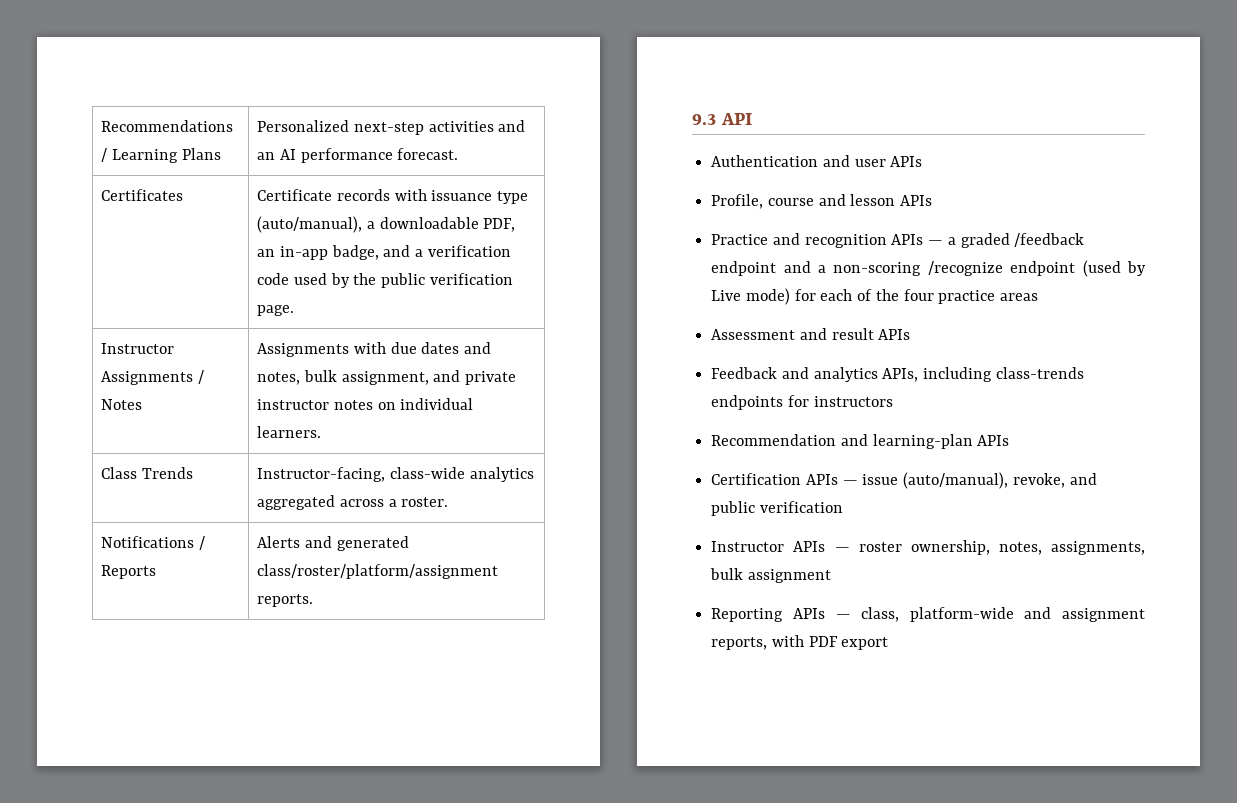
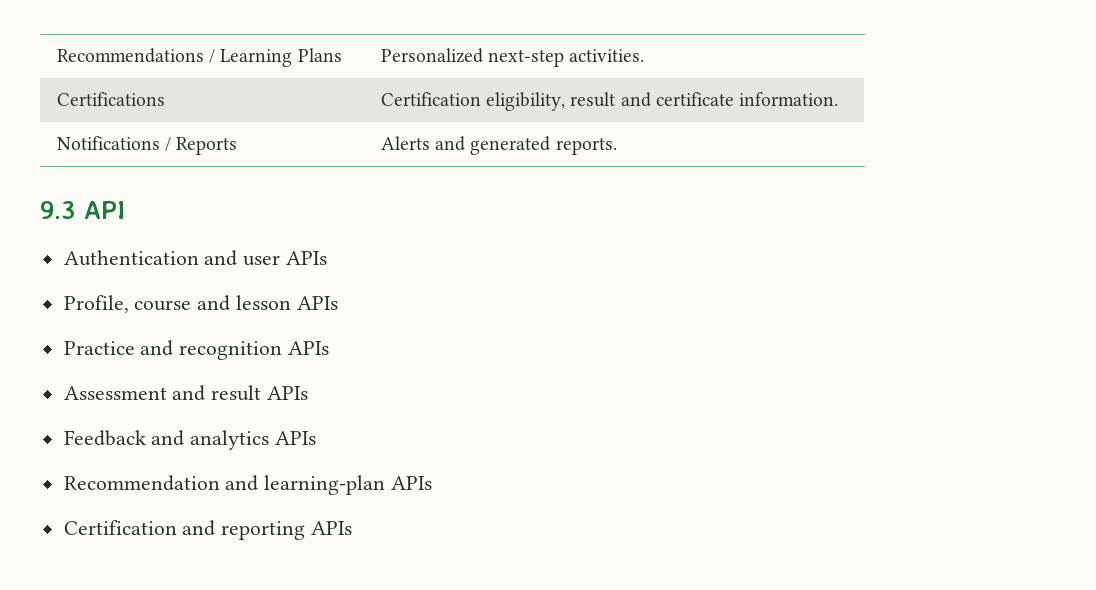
[428,120,526,132] [257,148,459,163] [101,189,184,201] [257,189,529,204] [257,216,516,233] [257,245,511,260] [257,273,513,288] [257,305,295,316] [101,343,175,354] [101,370,205,385] [101,399,143,410] [257,342,492,357] [257,370,517,385] [257,398,474,410] [257,426,322,438] [101,467,194,479] [257,467,534,482] [257,495,449,510] activities and an AI performance forecast. // Certificates | Certificate records with issuance type (auto/manual), a downloadable PDF, an in-app badge, and a verification code used by the public verification page. // Instructor Assignments / Notes | Assignments with due dates and notes, bulk assignment, and private instructor notes on individual learners. // Class Trends | Instructor-facing, class-wide analytics aggregated across a roster. -> [569,49,645,62] [56,92,165,106] [380,92,839,111] activities. // Certifications | Certification eligibility, result and certificate information.
[257,564,499,579] class/roster/platform/assignment -> (551, 145) none
[928,233,1085,248] [711,260,1146,277] [711,288,1039,305] — a graded /feedback endpoint and a non-scoring /recognize endpoint (used by Live mode) for each of the four practice areas -> (330, 348) none
[882,367,1084,382] [711,395,893,410] APIs, including class-trends endpoints for instructors -> [275,431,317,445] APIs
[805,472,1097,489] [711,501,843,516] [711,540,1145,555] [710,568,831,583] [711,607,1145,622] [711,635,889,650] APIs — issue (auto/manual), revoke, and public verification // Instructor APIs — roster ownership, notes, assignments, bulk assignment // Reporting APIs — class, platform-wide and assignment reports, with PDF export -> [182,520,353,540] and reporting APIs

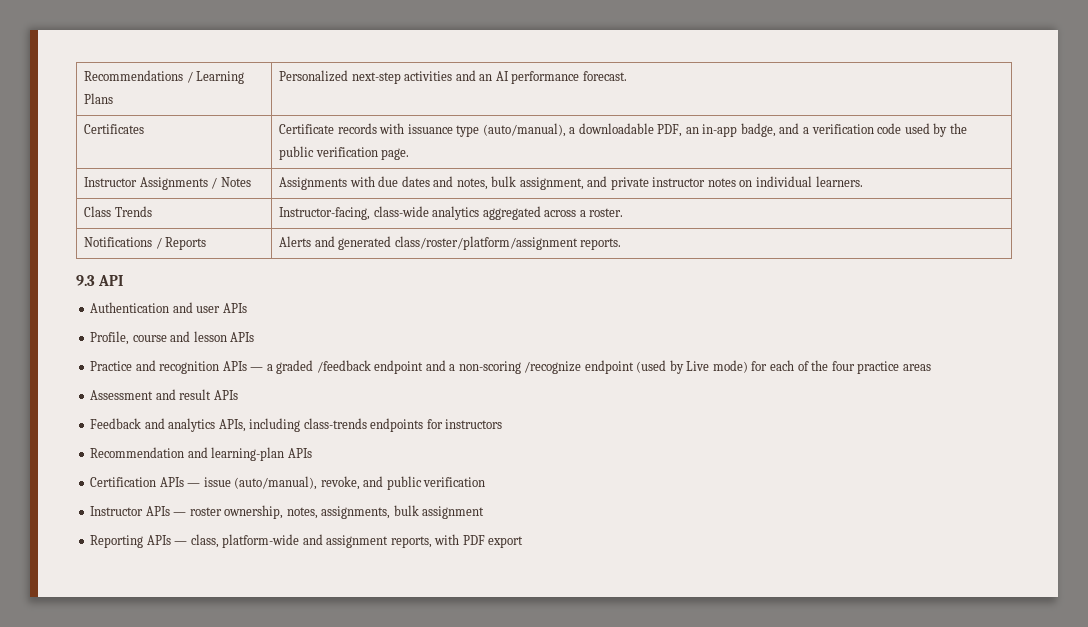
[569,49,645,62] [56,92,165,106] [380,92,839,111] activities. // Certifications | Certification eligibility, result and certificate information. -> [404,70,627,84] [84,124,145,134] [279,123,967,137] [279,146,410,160] [84,177,251,190] [279,176,863,190] [84,206,152,217] [279,206,624,220] activities and an AI performance forecast. // Certificates | Certificate records with issuance type (auto/manual), a downloadable PDF, an in-app badge, and a verification code used by the public verification page. // Instructor Assignments / Notes | Assignments with due dates and notes, bulk assignment, and private instructor notes on individual learners. // Class Trends | Instructor-facing, class-wide analytics aggregated across a roster.
(551, 145) none -> [394,236,578,250] class/roster/platform/assignment
(330, 348) none -> [250,360,931,374] — a graded /feedback endpoint and a non-scoring /recognize endpoint (used by Live mode) for each of the four practice areas
[275,431,317,445] APIs -> [218,418,503,432] APIs, including class-trends endpoints for instructors
[182,520,353,540] and reporting APIs -> [159,476,486,490] [90,505,485,519] [90,534,524,548] APIs — issue (auto/manual), revoke, and public verification // Instructor APIs — roster ownership, notes, assignments, bulk assignment // Reporting APIs — class, platform-wide and assignment reports, with PDF export

